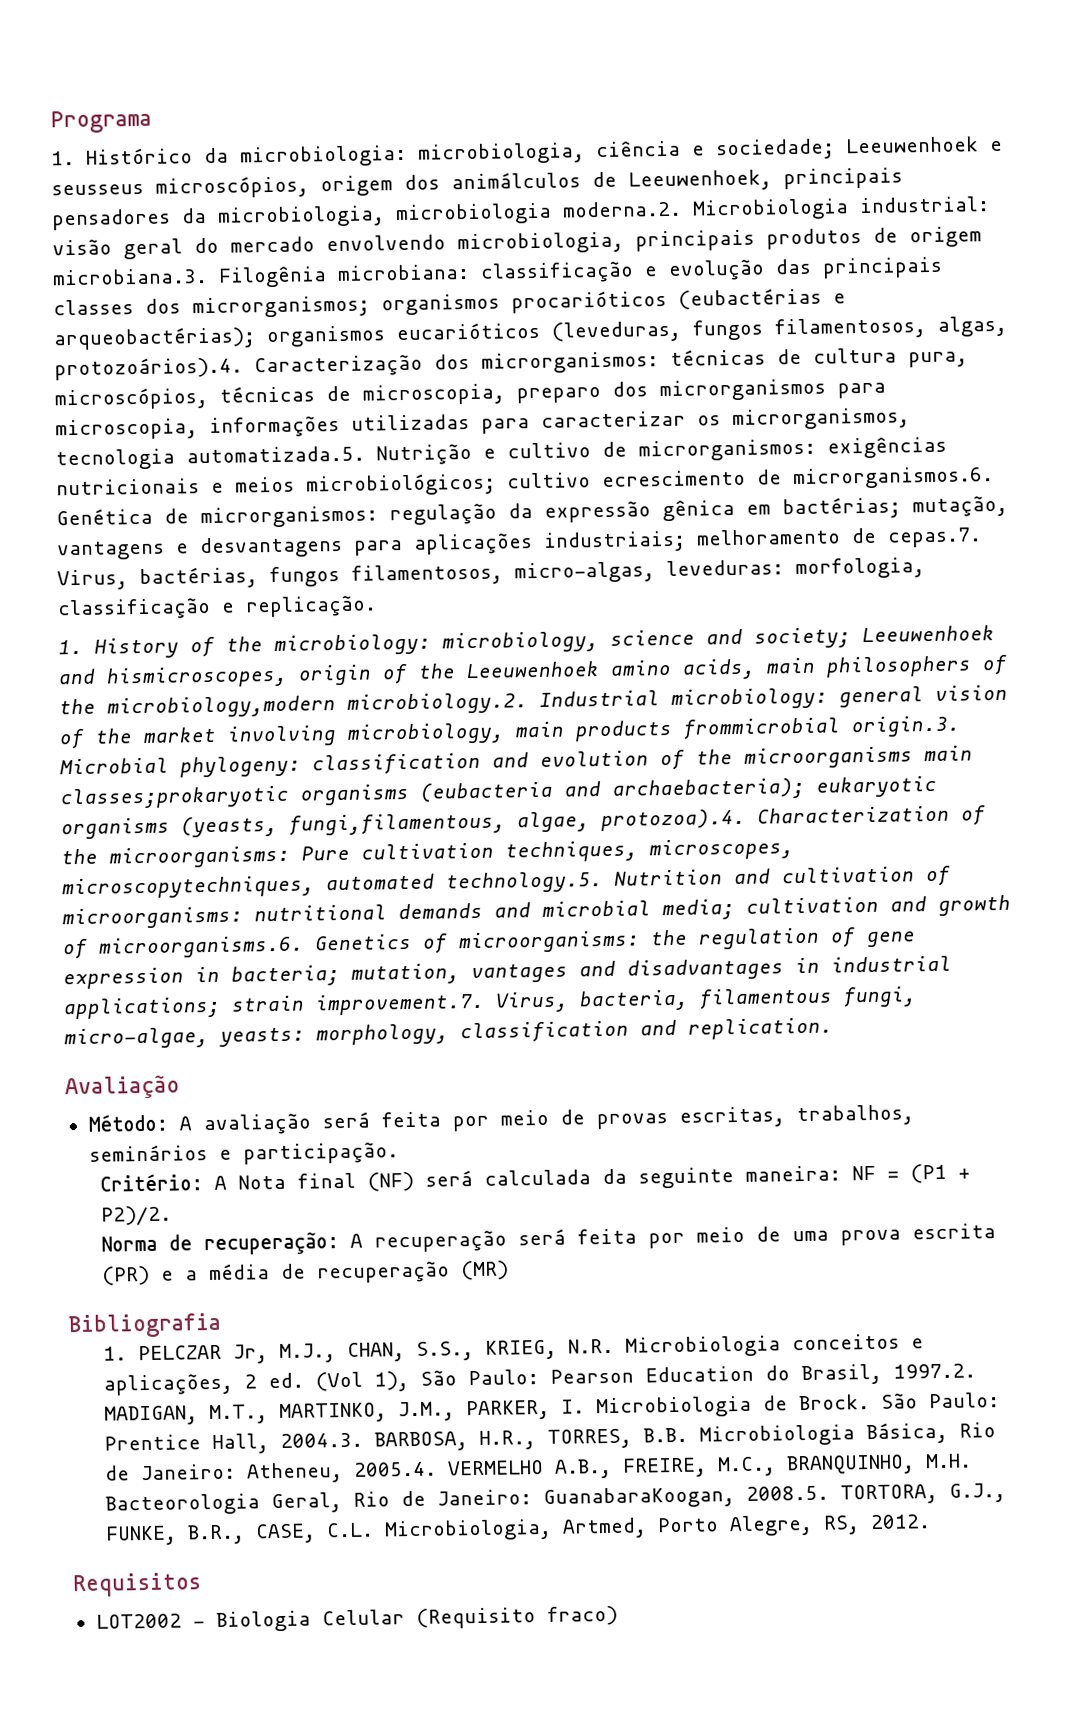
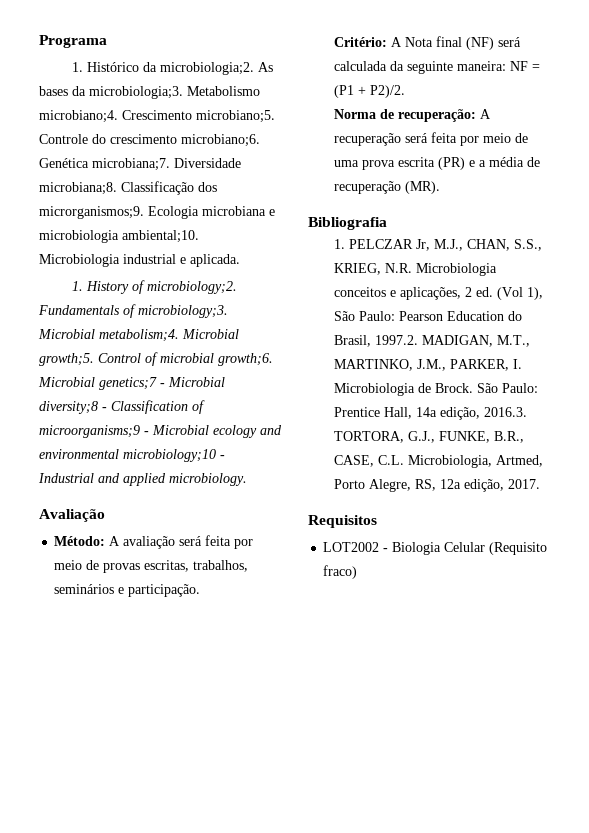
[240,136,1003,168] [51,167,903,199] [51,196,990,231] [52,226,982,260] [52,256,943,288] [53,287,846,319] [53,315,1007,351] [54,347,968,381] [54,378,886,411] [55,407,910,441] [55,436,947,471] [56,466,994,497] [56,495,1008,529] [56,527,982,561] [57,557,925,591] [57,595,377,621] [58,625,995,659] [58,654,1008,689] [59,684,1008,719] [59,715,961,750] [59,745,973,778] [60,775,937,810] [61,805,986,840] [61,838,794,869] [62,865,951,900] [62,894,1011,930] [63,927,916,960] [63,955,952,990] [63,986,917,1020] [64,1017,833,1050] microbiologia: microbiologia, ciência e sociedade; Leeuwenhoek e seusseus microscópios, origem dos animálculos de Leeuwenhoek, principais pensadores da microbiologia, microbiologia moderna.2. Microbiologia industrial: visão geral do mercado envolvendo microbiologia, principais produtos de origem microbiana.3. Filogênia microbiana: classificação e evolução das principais classes dos microrganismos; organismos procarióticos (eubactérias e arqueobactérias); organismos eucarióticos (leveduras, fungos filamentosos, algas, protozoários).4. Caracterização dos microrganismos: técnicas de cultura pura, microscópios, técnicas de microscopia, preparo dos microrganismos para microscopia, informações utilizadas para caracterizar os microrganismos, tecnologia automatizada.5. Nutrição e cultivo de microrganismos: exigências nutricionais e meios microbiológicos; cultivo ecrescimento de microrganismos.6. Genética de microrganismos: regulação da expressão gênica em bactérias; mutação, vantagens e desvantagens para aplicações industriais; melhoramento de cepas.7. Virus, bactérias, fungos filamentosos, micro-algas, leveduras: morfologia, classificação e replicação. // 1. History of the microbiology: microbiology, science and society; Leeuwenhoek and hismicroscopes, origin of the Leeuwenhoek amino acids, main philosophers of the microbiology,modern microbiology.2. Industrial microbiology: general vision of the market involving microbiology, main products frommicrobial origin.3. Microbial phylogeny: classification and evolution of the microorganisms main classes;prokaryotic organisms (eubacteria and archaebacteria); eukaryotic organisms (yeasts, fungi,filamentous, algae, protozoa).4. Characterization of the microorganisms: Pure cultivation techniques, microscopes, microscopytechniques, automated technology.5. Nutrition and cultivation of microorganisms: nutritional demands and microbial media; cultivation and growth of microorganisms.6. Genetics of microorganisms: the regulation of gene expression in bacteria; mutation, vantages and disadvantages in industrial applications; strain improvement.7. Virus, bacteria, filamentous fungi, micro-algae, yeasts: morphology, classification and replication. -> [159,62,273,75] [39,86,260,99] [39,110,275,123] [39,134,260,147] [39,158,241,171] [39,181,217,195] [39,206,275,219] [39,230,199,243] [39,254,240,267] [71,280,237,294] [38,304,228,318] [38,329,239,342] [39,352,273,366] [38,377,225,390] [39,400,205,414] [39,425,282,438] [39,449,225,462] [38,473,247,486] microbiologia;2. As bases da microbiologia;3. Metabolismo microbiano;4. Crescimento microbiano;5. Controle do crescimento microbiano;6. Genética microbiana;7. Diversidade microbiana;8. Classificação dos microrganismos;9. Ecologia microbiana e microbiologia ambiental;10. Microbiologia industrial e aplicada. // 1. History of microbiology;2. Fundamentals of microbiology;3. Microbial metabolism;4. Microbial growth;5. Control of microbial growth;6. Microbial genetics;7 - Microbial diversity;8 - Classification of microorganisms;9 - Microbial ecology and environmental microbiology;10 - Industrial and applied microbiology.
[459,1260,509,1281] (MR) -> [405,181,441,194] (MR).
[279,1421,996,1452] [104,1453,972,1484] [104,1485,829,1516] 2004.3. BARBOSA, H.R., TORRES, B.B. Microbiologia Básica, Rio de Janeiro: Atheneu, 2005.4. VERMELHO A.B., FREIRE, M.C., BRANQUINHO, M.H. Bacteorologia Geral, Rio de Janeiro: GuanabaraKoogan, 2008.5. -> [416,407,528,420] 14a edição, 2016.3.
[869,1514,931,1530] 2012. -> [440,479,541,492] 12a edição, 2017.

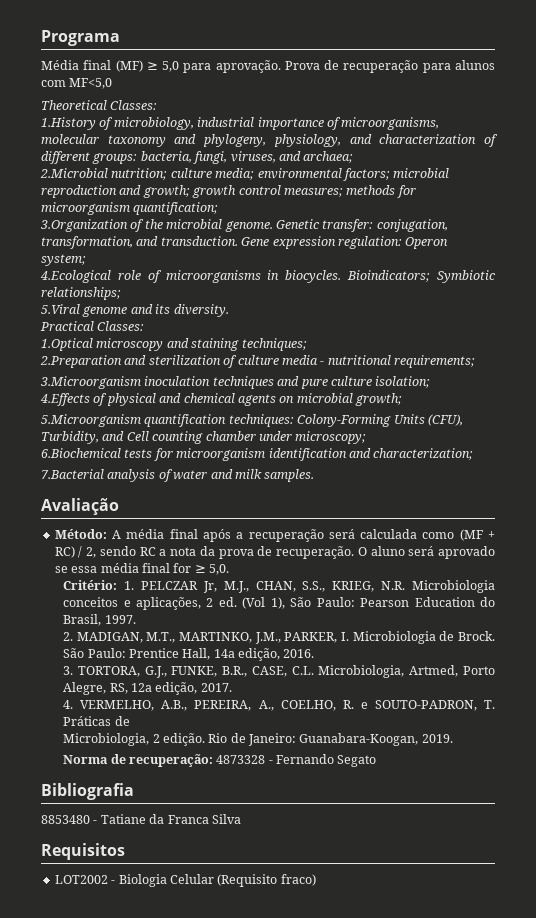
[71,62,273,75] [39,86,260,99] [39,110,275,123] [39,134,260,147] [39,158,241,171] [39,181,217,195] [39,206,275,219] [39,230,199,243] [39,254,240,267] [71,280,237,294] [38,304,228,318] [38,329,239,342] [39,352,273,366] [38,377,225,390] [39,400,205,414] [39,425,282,438] [39,449,225,462] [38,473,247,486] [39,509,105,522] [54,535,254,549] [54,560,249,573] [54,584,201,597] [334,36,522,50] [334,61,541,74] [334,85,406,98] [334,109,492,122] [334,132,529,146] [334,157,541,170] [334,181,441,194] [308,217,387,230] 1. Histórico da microbiologia;2. As bases da microbiologia;3. Metabolismo microbiano;4. Crescimento microbiano;5. Controle do crescimento microbiano;6. Genética microbiana;7. Diversidade microbiana;8. Classificação dos microrganismos;9. Ecologia microbiana e microbiologia ambiental;10. Microbiologia industrial e aplicada. // 1. History of microbiology;2. Fundamentals of microbiology;3. Microbial metabolism;4. Microbial growth;5. Control of microbial growth;6. Microbial genetics;7 - Microbial diversity;8 - Classification of microorganisms;9 - Microbial ecology and environmental microbiology;10 - Industrial and applied microbiology. // Avaliação // Método: A avaliação será feita por meio de provas escritas, trabalhos, seminários e participação. // Critério: A Nota final (NF) será calculada da seguinte maneira: NF = (P1 + P2)/2. // Norma de recuperação: A recuperação será feita por meio de uma prova escrita (PR) e a média de recuperação (MR). // Bibliografia // -> [41,60,495,73] [41,78,113,89] [41,100,158,110] [41,117,440,130] [41,134,499,147] [41,151,354,164] [40,168,450,181] [41,185,416,198] [41,202,219,215] [40,219,448,232] [41,236,449,249] [41,254,86,266] [40,270,496,283] [41,287,121,300] [41,304,229,317] [40,321,145,331] [41,338,307,351] [40,355,475,368] [40,376,431,389] [40,393,402,406] [41,414,463,427] [41,431,367,444] [41,448,474,461] [41,469,315,482] [41,498,119,515] [54,529,496,542] [54,546,495,559] [54,563,229,575] [63,580,118,590] Média final (MF) ≥ 5,0 para aprovação. Prova de recuperação para alunos com MF<5,0 // Theoretical Classes: // 1.History of microbiology, industrial importance of microorganisms, molecular taxonomy and phylogeny, physiology, and characterization of different groups: bacteria, fungi, viruses, and archaea; // 2.Microbial nutrition; culture media; environmental factors; microbial reproduction and growth; growth control measures; methods for microorganism quantification; // 3.Organization of the microbial genome. Genetic transfer: conjugation, transformation, and transduction. Gene expression regulation: Operon system; // 4.Ecological role of microorganisms in biocycles. Bioindicators; Symbiotic relationships; // 5.Viral genome and its diversity. // Practical Classes: // 1.Optical microscopy and staining techniques; // 2.Preparation and sterilization of culture media - nutritional requirements; // 3.Microorganism inoculation techniques and pure culture isolation; // 4.Effects of physical and chemical agents on microbial growth; // 5.Microorganism quantification techniques: Colony-Forming Units (CFU), Turbidity, and Cell counting chamber under microscopy; // 6.Biochemical tests for microorganism identification and characterization; // 7.Bacterial analysis of water and milk samples. // Avaliação // Método: A média final após a recuperação será calculada como (MF + RC) / 2, sendo RC a nota da prova de recuperação. O aluno será aprovado se essa média final for ≥ 5,0. // Critério:
[375,335,419,345] 1997.2. -> [104,615,136,624] [63,632,74,641] 1997. // 2.
[484,407,528,417] 2016.3. -> [283,649,315,658] [63,666,74,675] 2016. // 3.
(541, 484) none -> [63,700,495,711] [63,716,130,726] [63,733,453,746] [63,754,377,767] [41,783,134,800] [41,814,241,824] // 4. VERMELHO, A.B., PEREIRA, A., COELHO, R. e SOUTO-PADRON, T. Práticas de // Microbiologia, 2 edição. Rio de Janeiro: Guanabara-Koogan, 2019. // Norma de recuperação: 4873328 - Fernando Segato // Bibliografia // 8853480 - Tatiane da Franca Silva

